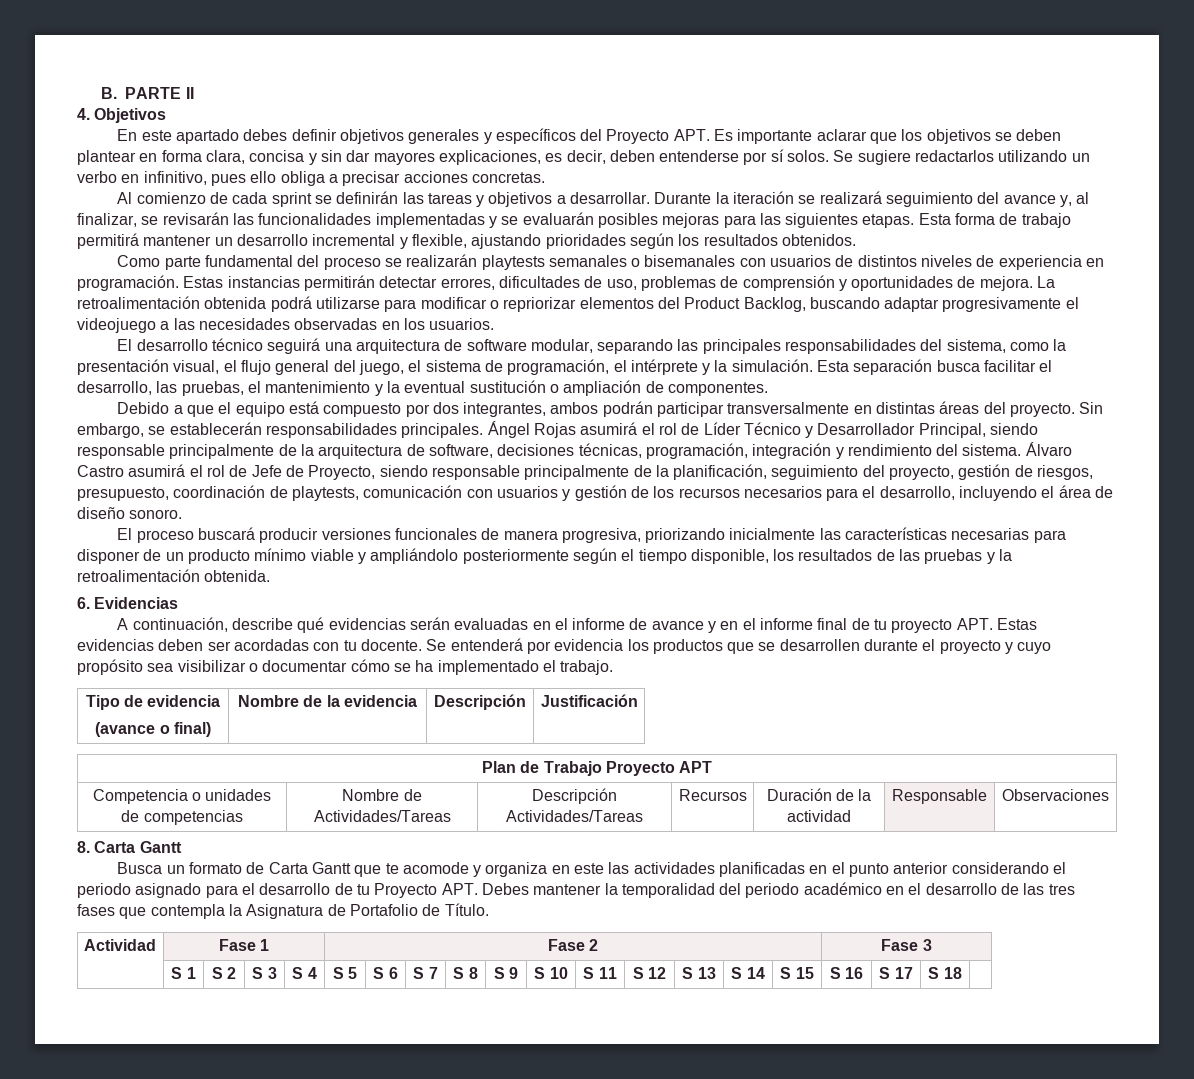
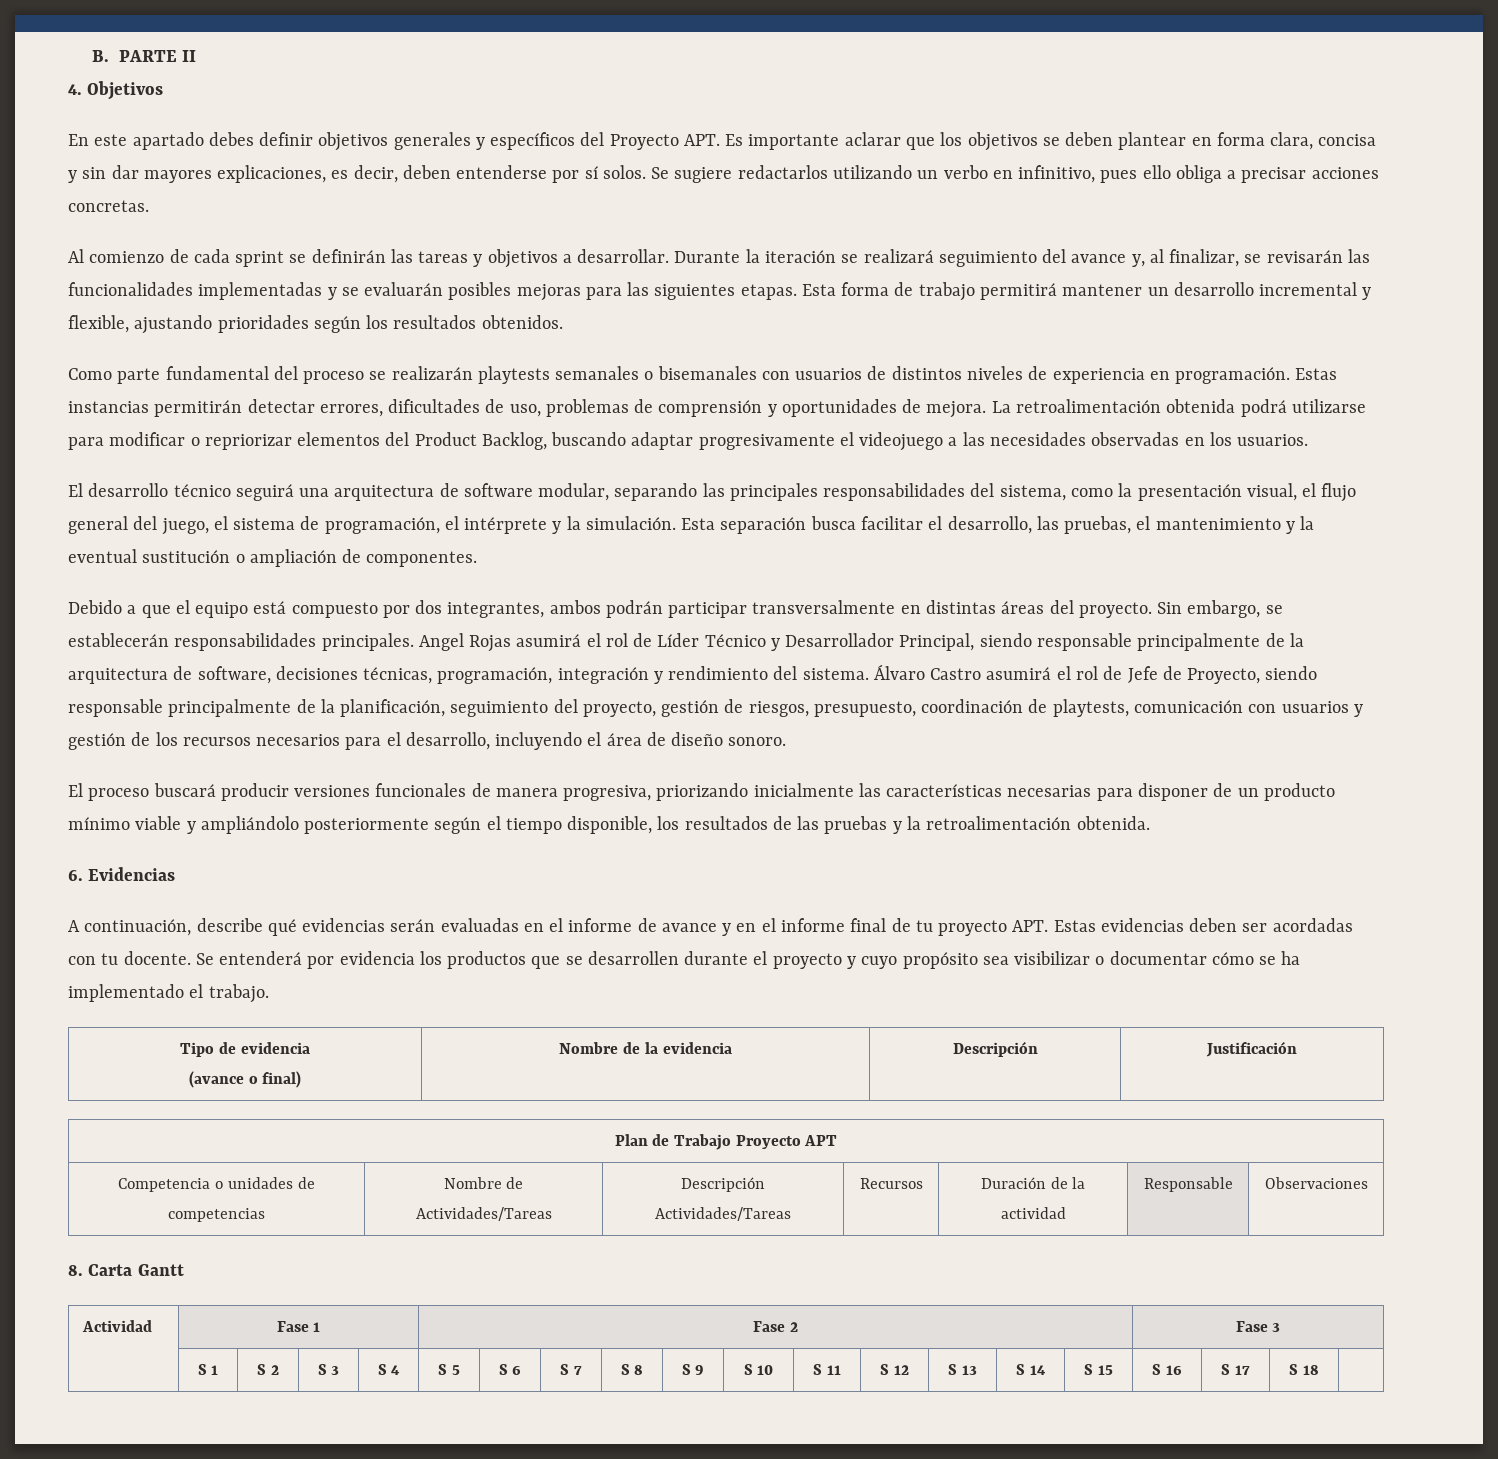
[487,421,530,438] Ángel -> [418,633,464,651] Angel
[117,862,1067,877] [77,882,1075,898] [77,903,489,919] // Busca un formato de Carta Gantt que te acomode y organiza en este las actividades planificadas en el punto anterior considerando el periodo asignado para el desarrollo de tu Proyecto APT. Debes mantener la temporalidad del periodo académico en el desarrollo de las tres fases que contempla la Asignatura de Portafolio de Título. -> (184, 1270) none

